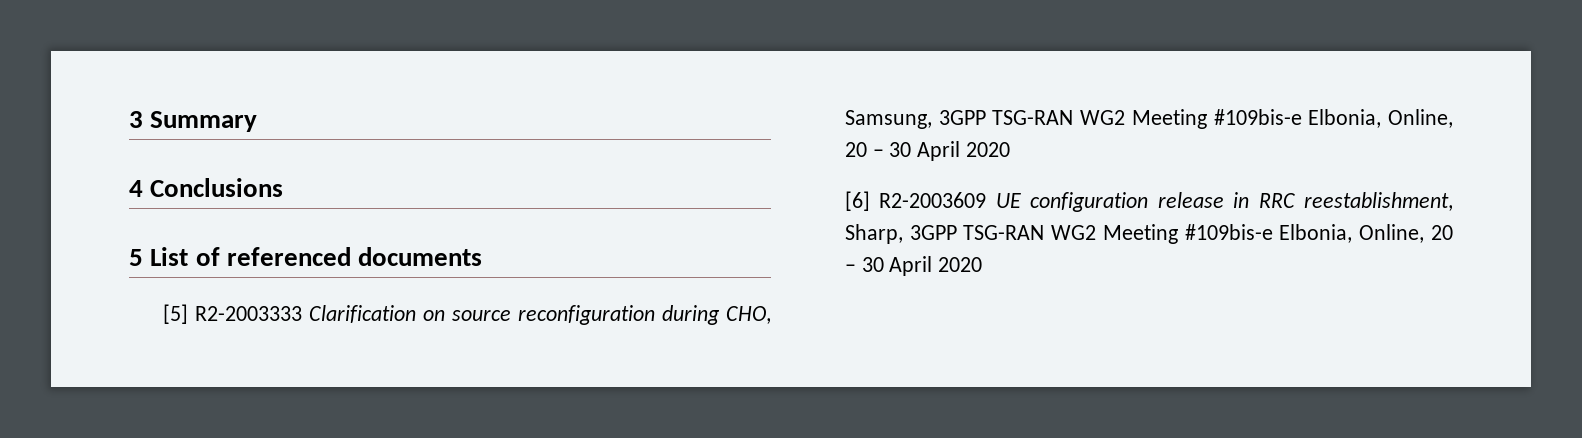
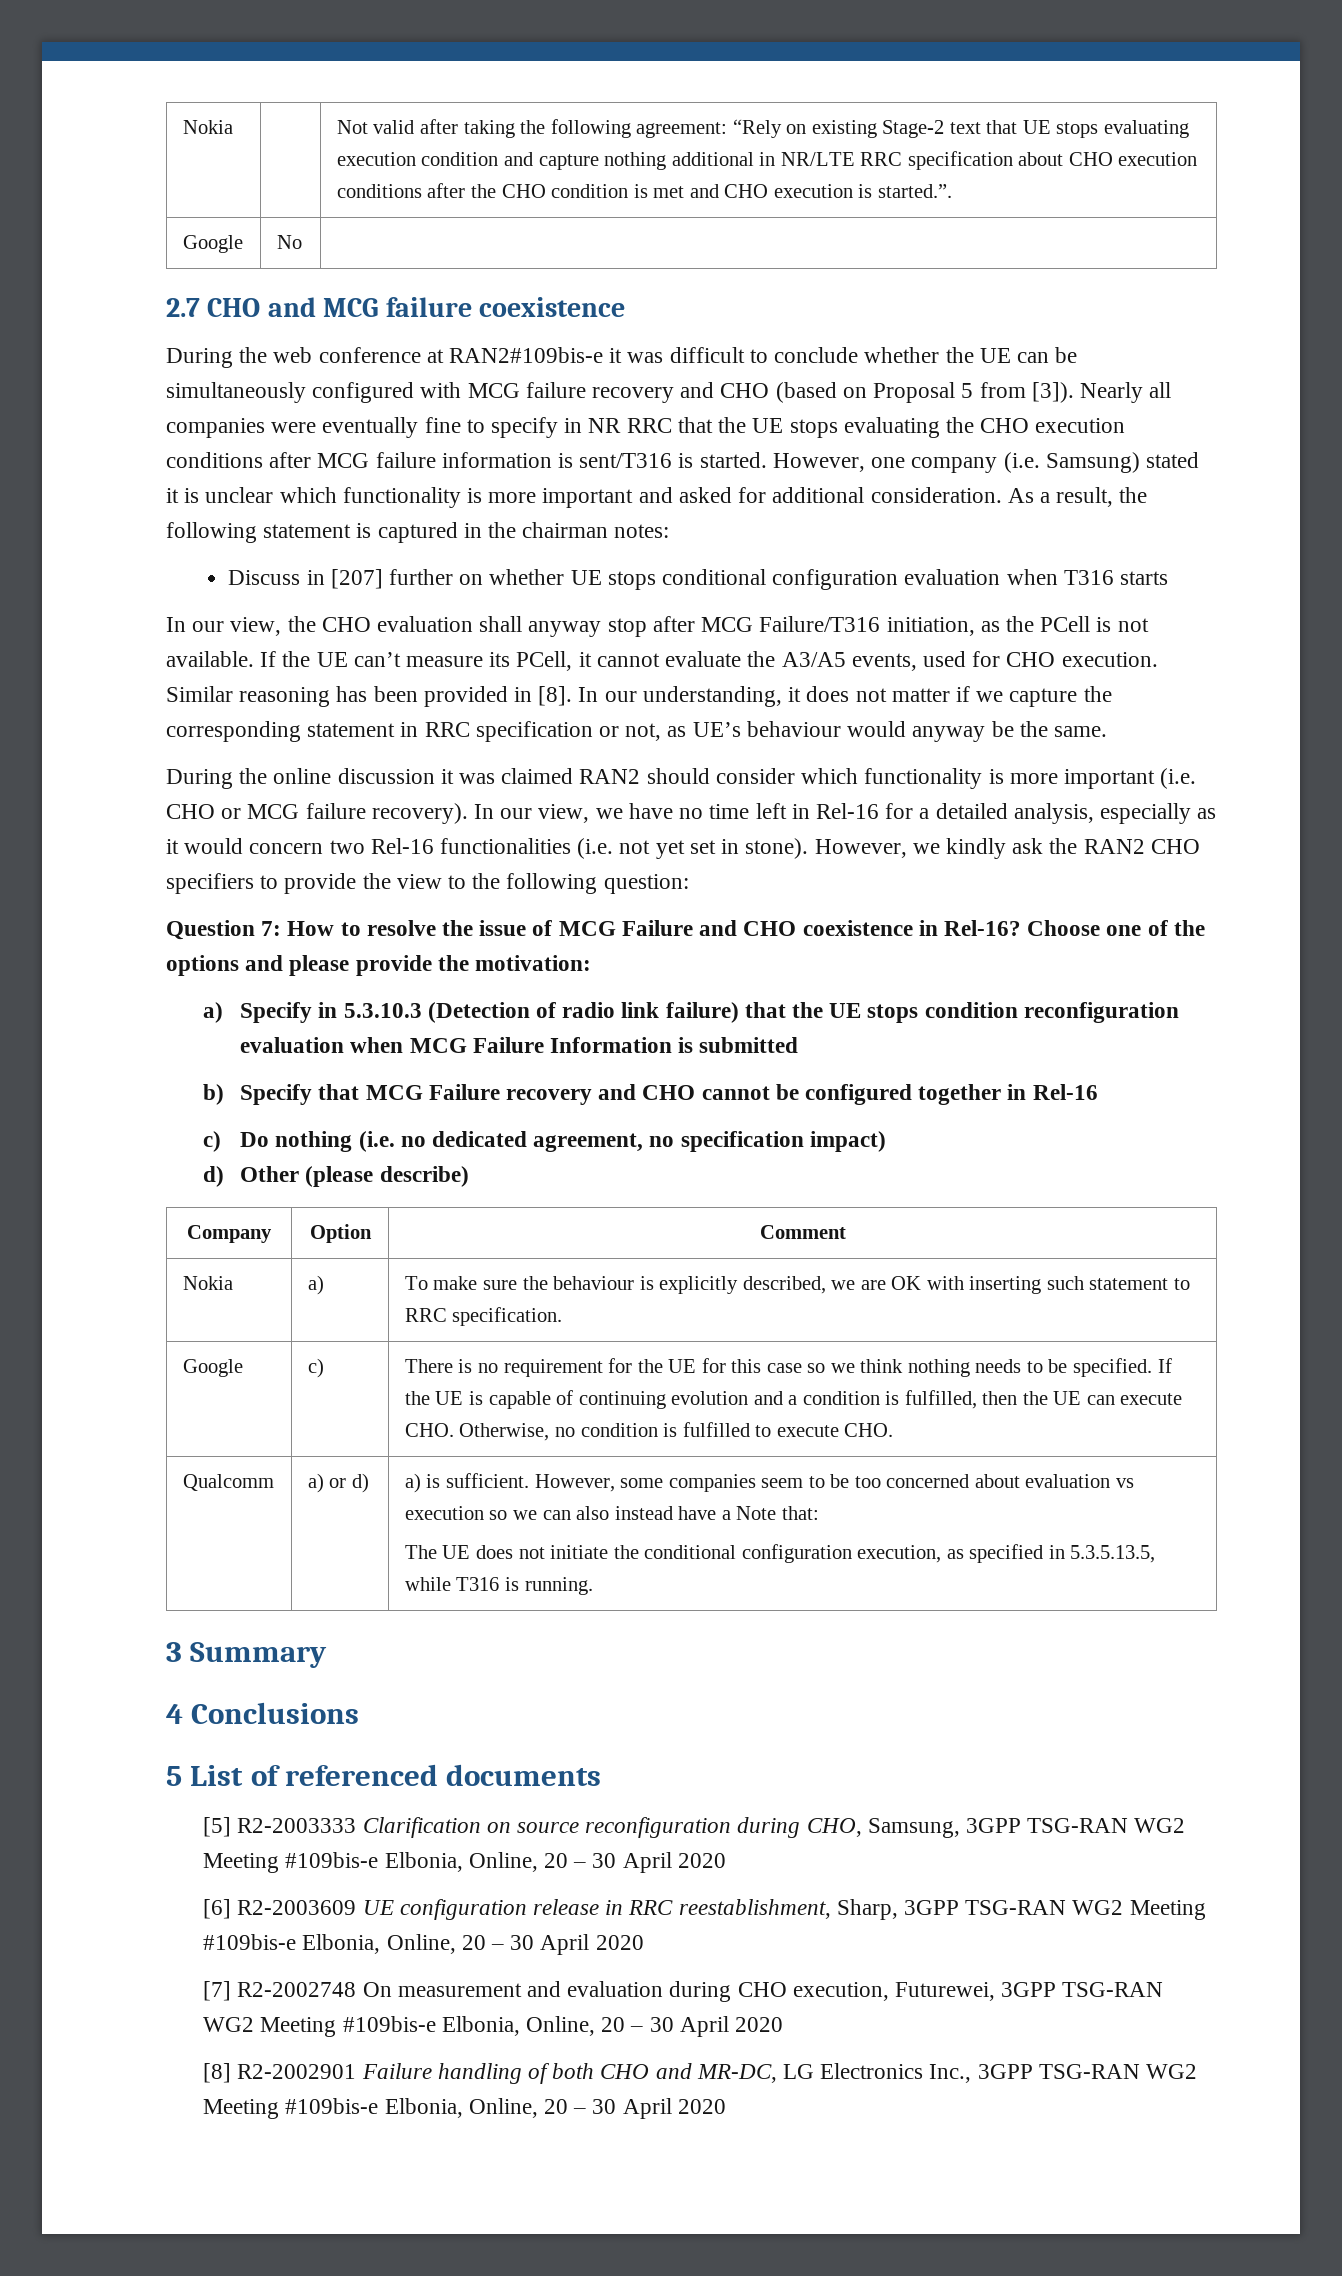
(129, 119) none -> [182,120,233,134] [336,119,1189,138] [336,151,1198,170] [336,183,952,198] [182,235,243,253] [276,235,302,249] [166,297,626,317] [166,347,1078,368] [166,382,1172,403] [166,417,1126,438] [166,452,1199,473] [166,487,1148,508] [166,522,670,543] [228,569,1169,590] [166,616,1149,637] [166,651,1158,671] [166,686,1112,707] [166,721,1107,742] [166,768,1197,789] [166,803,1217,824] [166,838,1200,859] [166,873,689,894] [166,920,1205,940] [166,955,592,976] [203,1002,1179,1023] [240,1037,799,1053] [203,1084,1098,1105] [203,1131,886,1152] [203,1166,469,1187] [187,1225,272,1243] [309,1224,372,1243] [759,1225,846,1239] [182,1276,233,1290] [307,1275,324,1295] [404,1276,1190,1294] [404,1307,563,1326] [182,1359,243,1377] [307,1358,324,1378] [404,1358,1172,1377] [404,1390,1183,1409] [404,1422,894,1441] [182,1474,274,1491] [307,1473,369,1493] [404,1473,1134,1493] [404,1506,819,1520] [404,1544,1156,1563] [404,1577,593,1595] Nokia | | Not valid after taking the following agreement: “Rely on existing Stage-2 text that UE stops evaluating execution condition and capture nothing additional in NR/LTE RRC specification about CHO execution conditions after the CHO condition is met and CHO execution is started.”. // Google | No | // 2.7 CHO and MCG failure coexistence // During the web conference at RAN2#109bis-e it was difficult to conclude whether the UE can be simultaneously configured with MCG failure recovery and CHO (based on Proposal 5 from [3]). Nearly all companies were eventually fine to specify in NR RRC that the UE stops evaluating the CHO execution conditions after MCG failure information is sent/T316 is started. However, one company (i.e. Samsung) stated it is unclear which functionality is more important and asked for additional consideration. As a result, the following statement is captured in the chairman notes: // Discuss in [207] further on whether UE stops conditional configuration evaluation when T316 starts // In our view, the CHO evaluation shall anyway stop after MCG Failure/T316 initiation, as the PCell is not available. If the UE can’t measure its PCell, it cannot evaluate the A3/A5 events, used for CHO execution. Similar reasoning has been provided in [8]. In our understanding, it does not matter if we capture the corresponding statement in RRC specification or not, as UE’s behaviour would anyway be the same. // During the online discussion it was claimed RAN2 should consider which functionality is more important (i.e. CHO or MCG failure recovery). In our view, we have no time left in Rel-16 for a detailed analysis, especially as it would concern two Rel-16 functionalities (i.e. not yet set in stone). However, we kindly ask the RAN2 CHO specifiers to provide the view to the following question: // Question 7: How to resolve the issue of MCG Failure and CHO coexistence in Rel-16? Choose one of the options and please provide the motivation: // a) Specify in 5.3.10.3 (Detection of radio link failure) that the UE stops condition reconfiguration evaluation when MCG Failure Information is submitted // b) Specify that MCG Failure recovery and CHO cannot be configured together in Rel-16 // c) Do nothing (i.e. no dedicated agreement, no specification impact) // d) Other (please describe) // Company | Option | Comment // Nokia | a) | To make sure the behaviour is explicitly described, we are OK with inserting such statement to RRC specification. // Google | c) | There is no requirement for the UE for this case so we think nothing needs to be specified. If the UE is capable of continuing evolution and a condition is fulfilled, then the UE can execute CHO. Otherwise, no condition is fulfilled to execute CHO. // Qualcomm | a) or d) | a) is sufficient. However, some companies seem to be too concerned about evaluation vs execution so we can also instead have a Note that: // The UE does not initiate the conditional configuration execution, as specified in 5.3.5.13.5, while T316 is running. //
(983, 264) none -> [203,1981,1164,2002] [203,2016,783,2037] [203,2063,1198,2084] [203,2098,726,2119] // [7] R2-2002748 On measurement and evaluation during CHO execution, Futurewei, 3GPP TSG-RAN WG2 Meeting #109bis-e Elbonia, Online, 20 – 30 April 2020 // [8] R2-2002901 Failure handling of both CHO and MR-DC, LG Electronics Inc., 3GPP TSG-RAN WG2 Meeting #109bis-e Elbonia, Online, 20 – 30 April 2020

